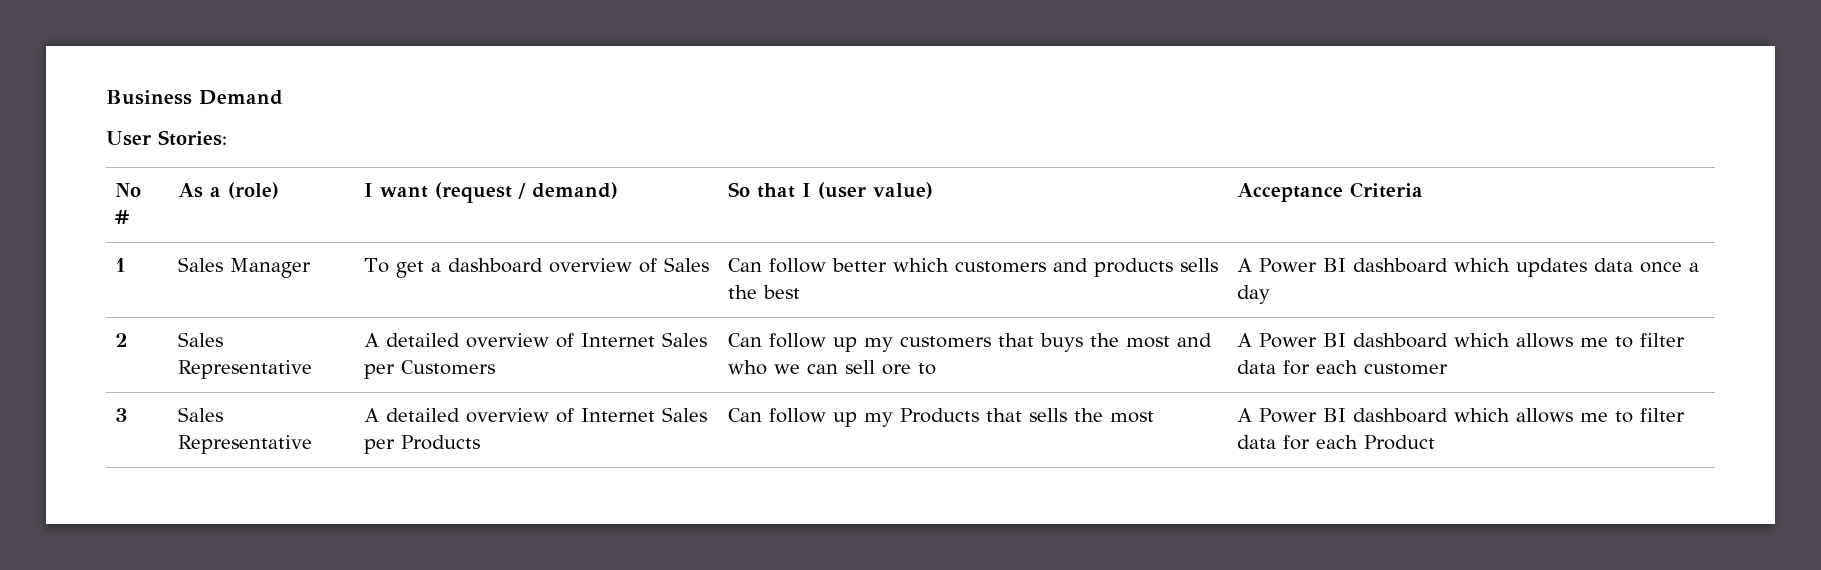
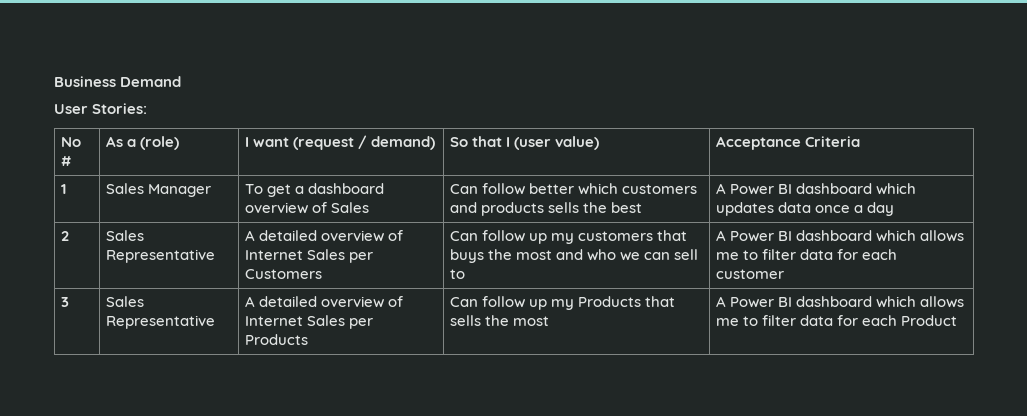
[882,364,912,375] ore -> (699, 254) none

